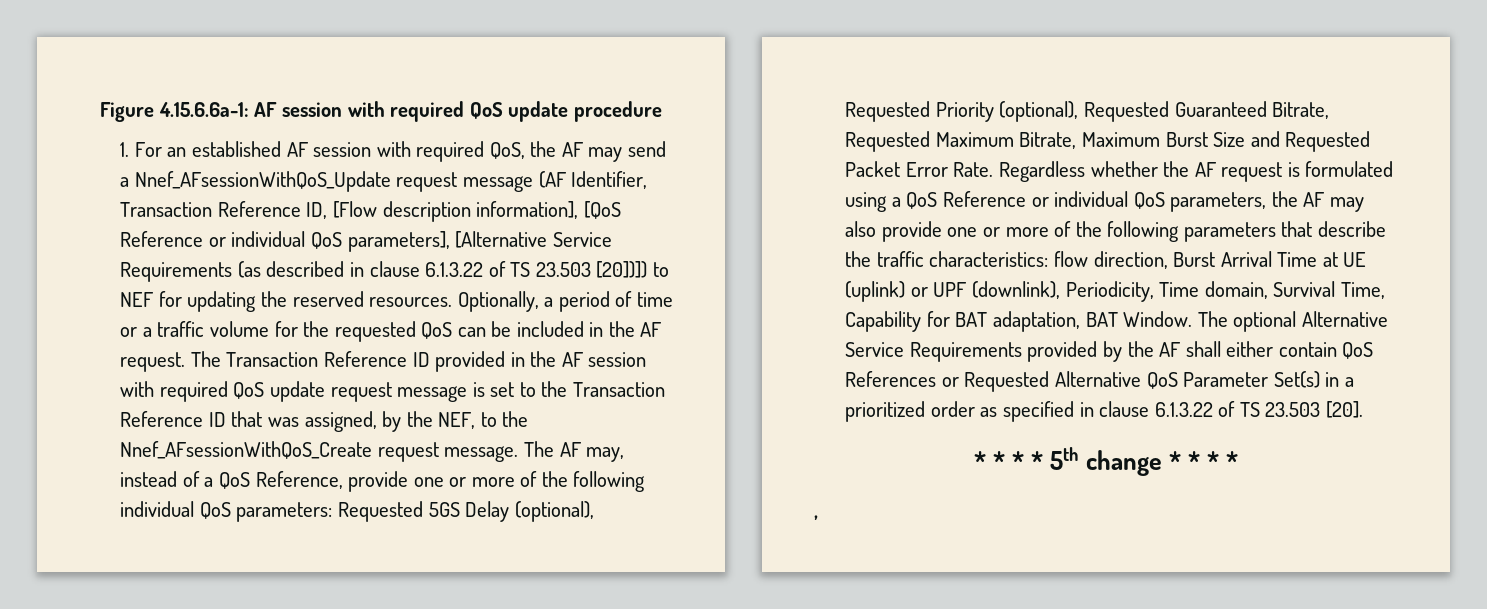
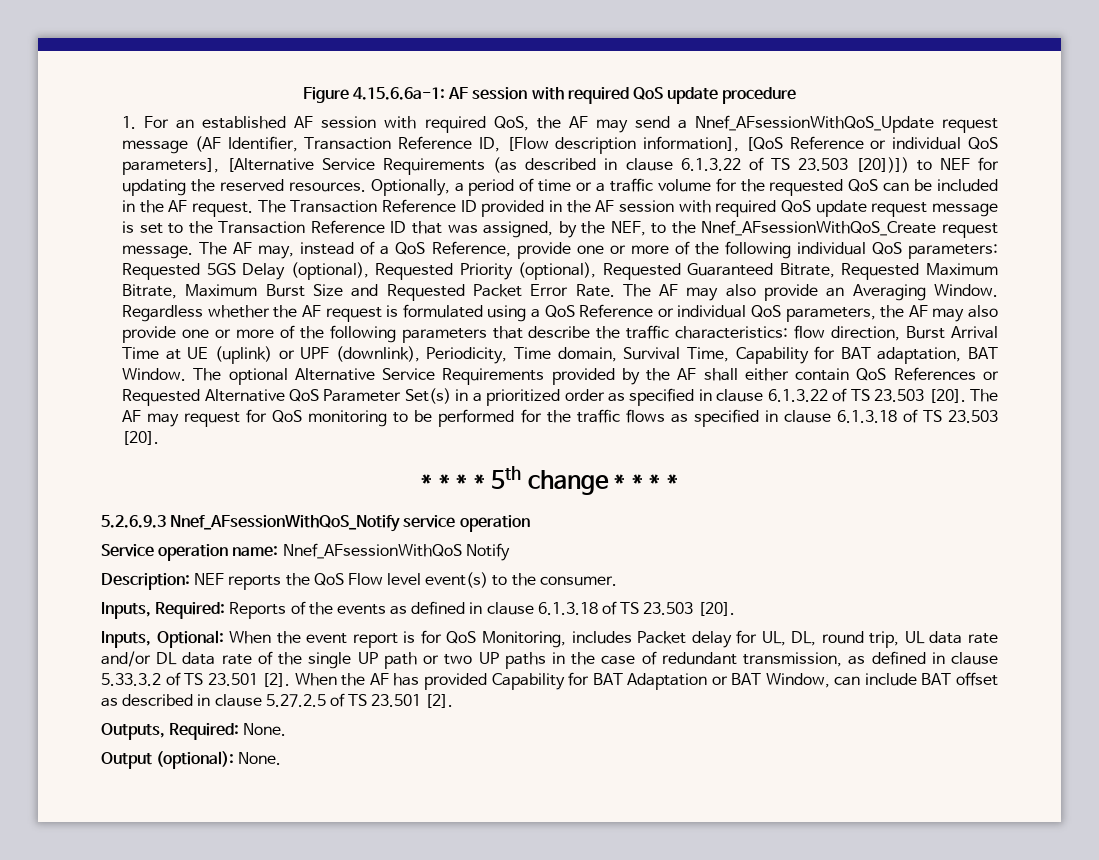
(994, 169) none -> [622,284,998,301] The AF may also provide an Averaging Window.
(1363, 409) none -> [970,389,999,402] [122,409,999,427] [122,431,160,445] The AF may request for QoS monitoring to be performed for the traffic flows as specified in clause 6.1.3.18 of TS 23.503 [20].
[814,515,818,520] , -> [101,515,530,532] [101,543,510,561] [101,572,617,590] [101,601,735,619] [101,630,998,648] [101,651,999,669] [101,672,998,690] [101,693,454,708] [101,723,287,740] [101,751,282,769] 5.2.6.9.3 Nnef_AFsessionWithQoS_Notify service operation // Service operation name: Nnef_AFsessionWithQoS Notify // Description: NEF reports the QoS Flow level event(s) to the consumer. // Inputs, Required: Reports of the events as defined in clause 6.1.3.18 of TS 23.503 [20]. // Inputs, Optional: When the event report is for QoS Monitoring, includes Packet delay for UL, DL, round trip, UL data rate and/or DL data rate of the single UP path or two UP paths in the case of redundant transmission, as defined in clause 5.33.3.2 of TS 23.501 [2]. When the AF has provided Capability for BAT Adaptation or BAT Window, can include BAT offset as described in clause 5.27.2.5 of TS 23.501 [2]. // Outputs, Required: None. // Output (optional): None.

